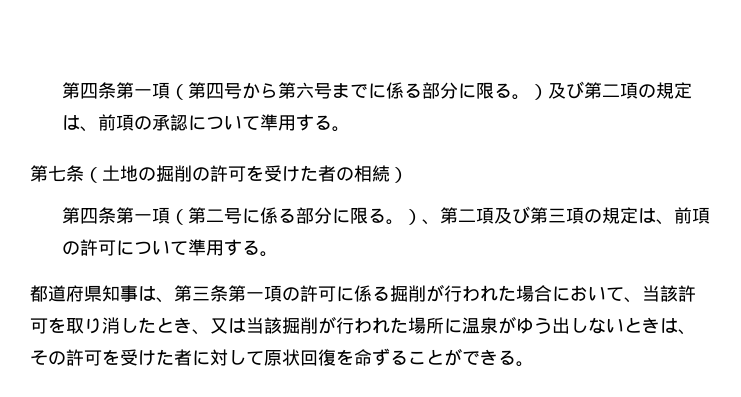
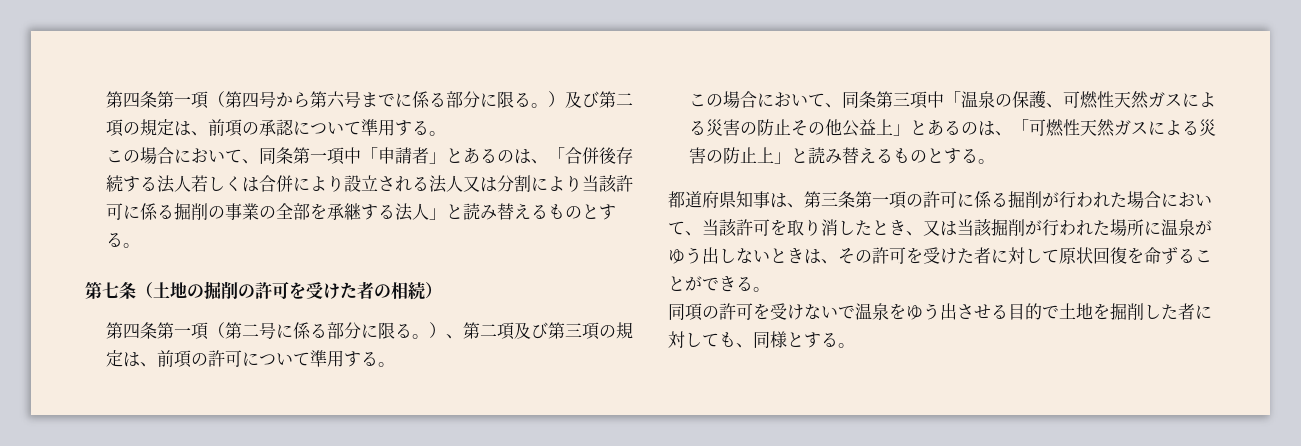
(350, 129) none -> [105,147,633,165] [105,175,633,193] [105,203,616,221] [105,232,140,248] // この場合において、同条第一項中「申請者」とあるのは、「合併後存続する法人若しくは合併により設立される法人又は分割により当該許可に係る掘削の事業の全部を承継する法人」と読み替えるものとする。
(278, 254) none -> [688,90,1216,109] [688,119,1216,137] [688,147,995,164] // この場合において、同条第三項中「温泉の保護、可燃性天然ガスによる災害の防止その他公益上」とあるのは、「可燃性天然ガスによる災害の防止上」と読み替えるものとする。
(534, 364) none -> [668,303,1212,321] [668,331,855,348] // 同項の許可を受けないで温泉をゆう出させる目的で土地を掘削した者に対しても、同様とする。

